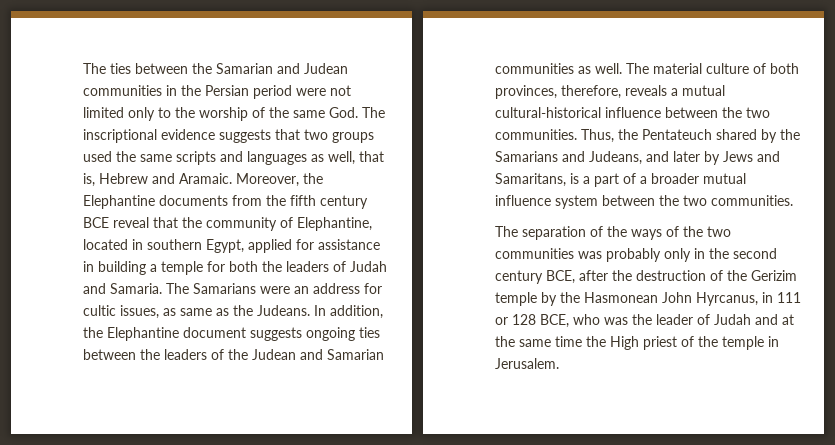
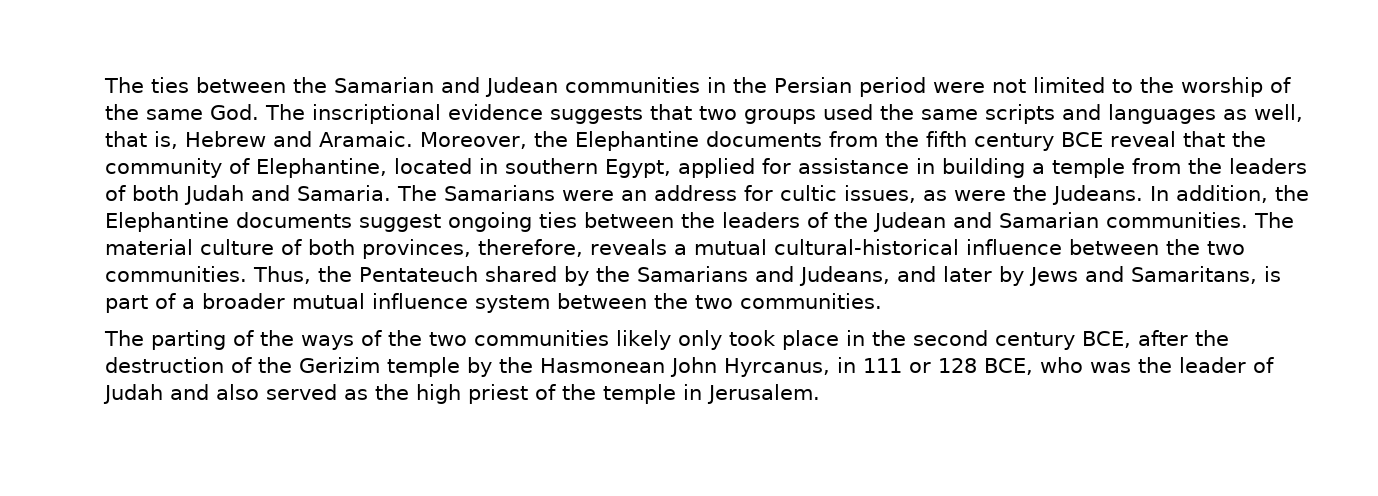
[128,107,155,121] only -> (1105, 85) none
[207,261,346,272] for both the leaders of -> [1132,158,1307,174] [105,185,179,201] from the leaders of both
[180,308,229,316] same as -> [954,190,1006,201] were
[183,327,302,341] document suggests -> [236,212,441,232] documents suggest
[495,63,622,74] communities as well. -> [1106,212,1248,228] communities.
[583,176,590,184] a -> (1281, 274) none
[522,226,586,240] separation -> [151,330,226,350] parting
[578,248,691,262] was probably only -> [616,330,839,350] likely only took place
[782,314,794,325] [495,336,639,350] at the same time the High -> [216,384,461,404] also served as the high

